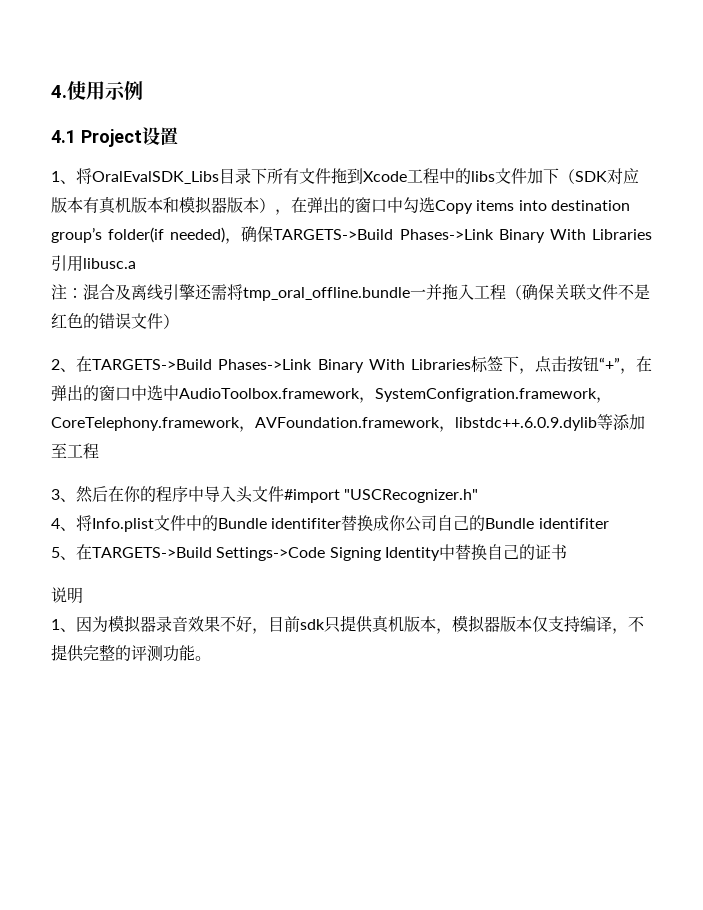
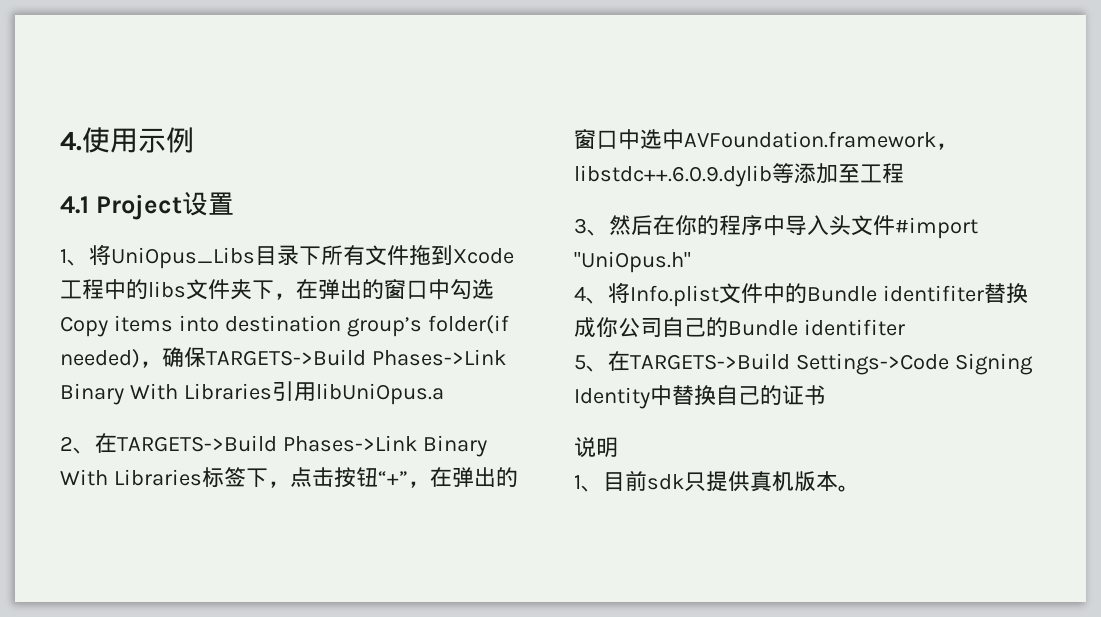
[92,171,219,184] OralEvalSDK_Libs -> [111,247,255,269] UniOpus_Libs
[527,168,639,184] [51,196,275,214] 加下（SDK对应版本有真机版本和模拟器版本） -> [230,279,274,300] 夹下
[83,258,136,269] [51,284,650,301] [51,313,179,329] libusc.a // 注：混合及离线引擎还需将tmp_oral_offline.bundle一并拖入工程（确保关联文件不是红色的错误文件） -> [315,383,444,405] libUniOpus.a
[179,388,612,403] [51,417,255,432] AudioToolbox.framework，SystemConfigration.framework，CoreTelephony.framework， -> (684, 139) none
[344,489,479,503] "USCRecognizer.h" -> [574,251,691,273] "UniOpus.h"
[76,615,268,634] 因为模拟器录音效果不好， -> (603, 488) none
[436,615,644,634] [51,644,195,662] ，模拟器版本仅支持编译，不提供完整的评测功能 -> (838, 481) none

